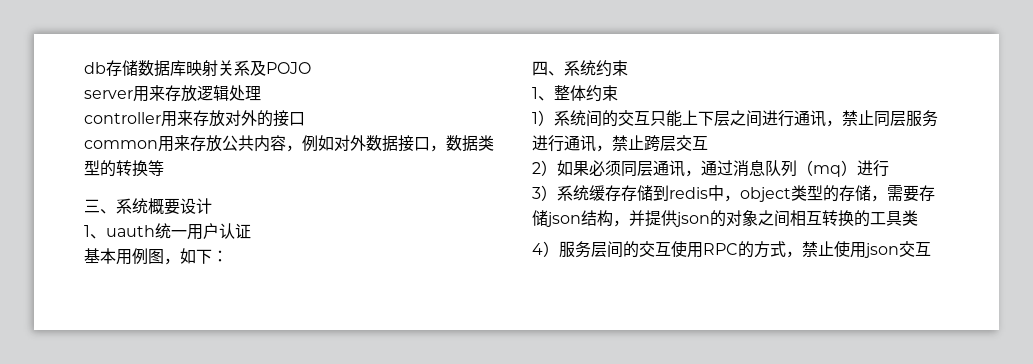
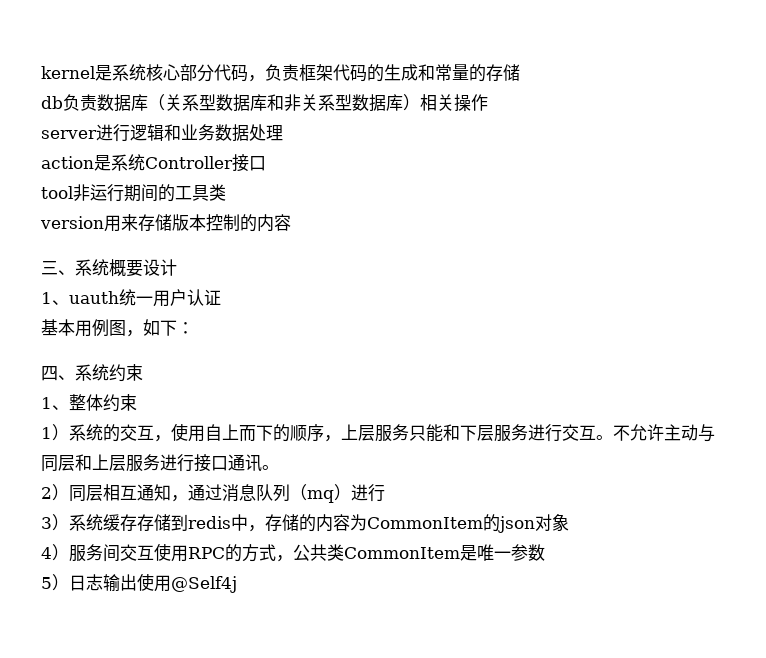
[84,60,311,77] [84,85,261,102] [84,110,305,127] [84,135,494,152] [84,160,164,177] db存储数据库映射关系及POJO // server用来存放逻辑处理 // controller用来存放对外的接口 // common用来存放公共内容，例如对外数据接口，数据类型的转换等 -> [41,64,520,82] [41,94,488,112] [41,124,283,142] [41,154,266,172] [41,184,226,202] [40,214,291,232] kernel是系统核心部分代码，负责框架代码的生成和常量的存储 // db负责数据库（关系型数据库和非关系型数据库）相关操作 // server进行逻辑和业务数据处理 // action是系统Controller接口 // tool非运行期间的工具类 // version用来存储版本控制的内容
[586,110,938,127] [532,135,708,152] [532,160,685,177] 间的交互只能上下层之间进行通讯，禁止同层服务进行通讯，禁止跨层交互 // 2）如果必须同层通讯 -> [103,423,715,442] [41,454,279,472] [41,484,171,502] 的交互，使用自上而下的顺序，上层服务只能和下层服务进行交互。不允许主动与同层和上层服务进行接口通讯。 // 2）同层相互通知
[740,185,935,202] [532,210,918,227] object类型的存储，需要存储json结构，并提供json的对象之间相互转换的工具类 -> [265,514,569,533] 存储的内容为CommonItem的json对象
[591,241,639,258] 层间的 -> [103,544,120,562] 间
[802,241,931,258] 禁止使用json交互 -> [293,544,545,561] [41,573,237,593] 公共类CommonItem是唯一参数 // 5）日志输出使用@Self4j

